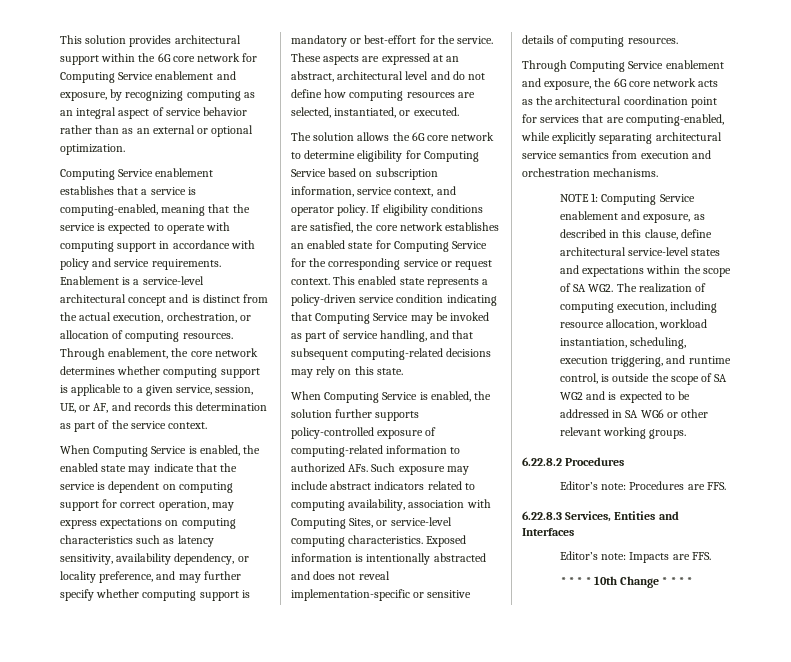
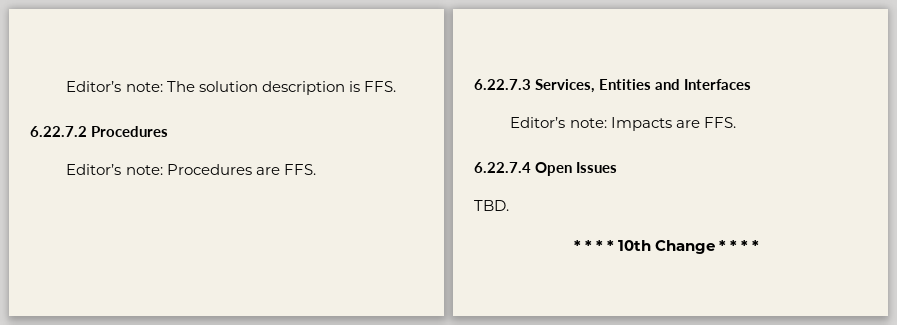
[60,35,241,47] [60,53,258,65] [60,71,236,83] [60,89,255,101] [60,107,248,119] [60,125,254,137] [60,144,125,155] [60,168,214,180] [60,186,196,195] [60,204,250,216] [60,222,231,234] [60,240,255,252] [60,258,221,270] [60,276,204,285] [60,294,269,306] [60,312,251,323] [60,330,233,342] [60,348,258,360] [60,366,260,378] [60,384,254,396] [60,402,268,413] [60,420,208,432] [60,445,261,457] [60,463,238,475] [60,481,233,493] [60,499,234,511] [60,518,236,529] [60,535,214,547] [60,553,249,565] [60,571,241,583] [60,589,250,601] [291,35,494,47] [291,53,460,65] [291,71,486,82] [291,89,475,101] [291,107,459,118] [291,132,495,141] [291,150,479,162] [291,168,438,180] [291,186,456,197] [291,204,483,216] [291,222,500,233] [291,240,488,252] [291,258,493,270] [291,276,489,288] [291,294,497,306] [291,312,490,324] [291,330,474,342] [291,348,492,360] [291,366,403,378] [291,391,492,403] [291,409,420,421] [291,427,437,439] [291,445,461,457] [291,463,469,475] [291,481,475,490] [291,499,491,511] [291,517,452,529] [291,535,467,547] [291,553,486,565] [291,571,390,580] [291,589,472,601] [522,35,678,47] [522,60,724,72] [522,78,719,90] [522,96,717,108] [522,114,724,126] [521,132,722,144] [522,150,711,159] [522,168,659,177] [559,193,695,205] [559,211,705,223] [559,229,712,240] [559,247,721,256] [559,265,731,277] [559,283,707,293] [559,301,718,313] [559,319,708,330] [559,337,687,349] [559,355,731,367] [559,373,728,385] [559,391,691,403] [559,409,709,418] [559,427,687,439] [522,457,562,466] This solution provides architectural support within the 6G core network for Computing Service enablement and exposure, by recognizing computing as an integral aspect of service behavior rather than as an external or optional optimization. // Computing Service enablement establishes that a service is computing-enabled, meaning that the service is expected to operate with computing support in accordance with policy and service requirements. Enablement is a service-level architectural concept and is distinct from the actual execution, orchestration, or allocation of computing resources. Through enablement, the core network determines whether computing support is applicable to a given service, session, UE, or AF, and records this determination as part of the service context. // When Computing Service is enabled, the enabled state may indicate that the service is dependent on computing support for correct operation, may express expectations on computing characteristics such as latency sensitivity, availability dependency, or locality preference, and may further specify whether computing support is mandatory or best-effort for the service. These aspects are expressed at an abstract, architectural level and do not define how computing resources are selected, instantiated, or executed. // The solution allows the 6G core network to determine eligibility for Computing Service based on subscription information, service context, and operator policy. If eligibility conditions are satisfied, the core network establishes an enabled state for Computing Service for the corresponding service or request context. This enabled state represents a policy-driven service condition indicating that Computing Service may be invoked as part of service handling, and that subsequent computing-related decisions may rely on this state. // When Computing Service is enabled, the solution further supports policy-controlled exposure of computing-related information to authorized AFs. Such exposure may include abstract indicators related to computing availability, association with Computing Sites, or service-level computing characteristics. Exposed information is intentionally abstracted and does not reveal implementation-specific or sensitive details of computing resources. // Through Computing Service enablement and exposure, the 6G core network acts as the architectural coordination point for services that are computing-enabled, while explicitly separating architectural service semantics from execution and orchestration mechanisms. // NOTE 1: Computing Service enablement and exposure, as described in this clause, define architectural service-level states and expectations within the scope of SA WG2. The realization of computing execution, including resource allocation, workload instantiation, scheduling, execution triggering, and runtime control, is outside the scope of SA WG2 and is expected to be addressed in SA WG6 or other relevant working groups. // 6.22.8.2 -> [66,81,396,95] [30,126,87,137] Editor’s note: The solution description is FFS. // 6.22.7.2
[522,511,562,520] 6.22.8.3 -> [474,79,531,90] 6.22.7.3
(711, 556) none -> [474,162,617,176] [474,200,509,211] // 6.22.7.4 Open Issues // TBD.

